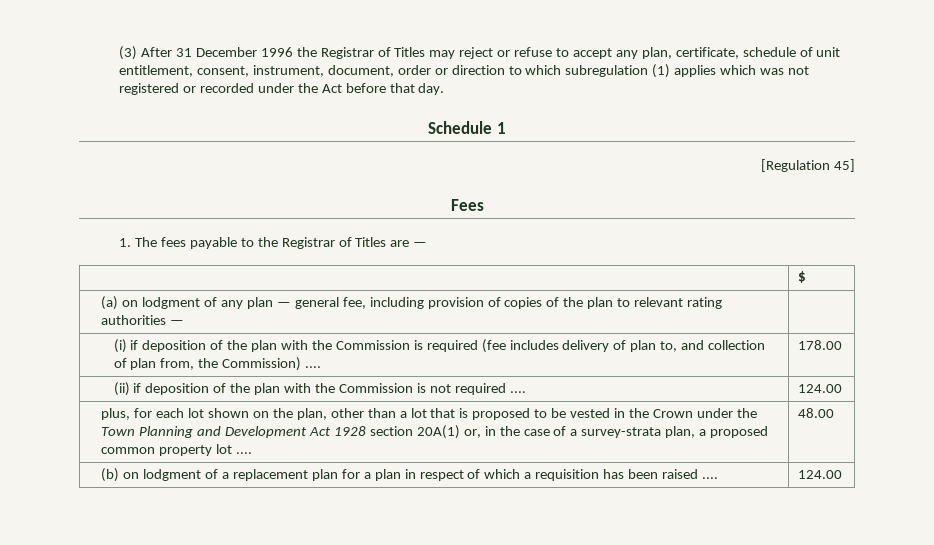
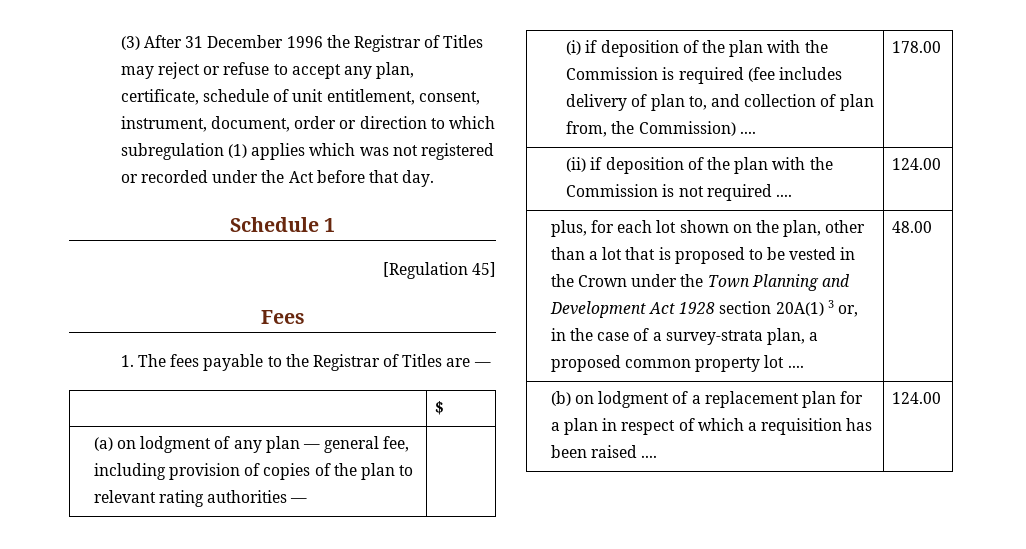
(460, 432) none -> [827,300,834,308] 3

